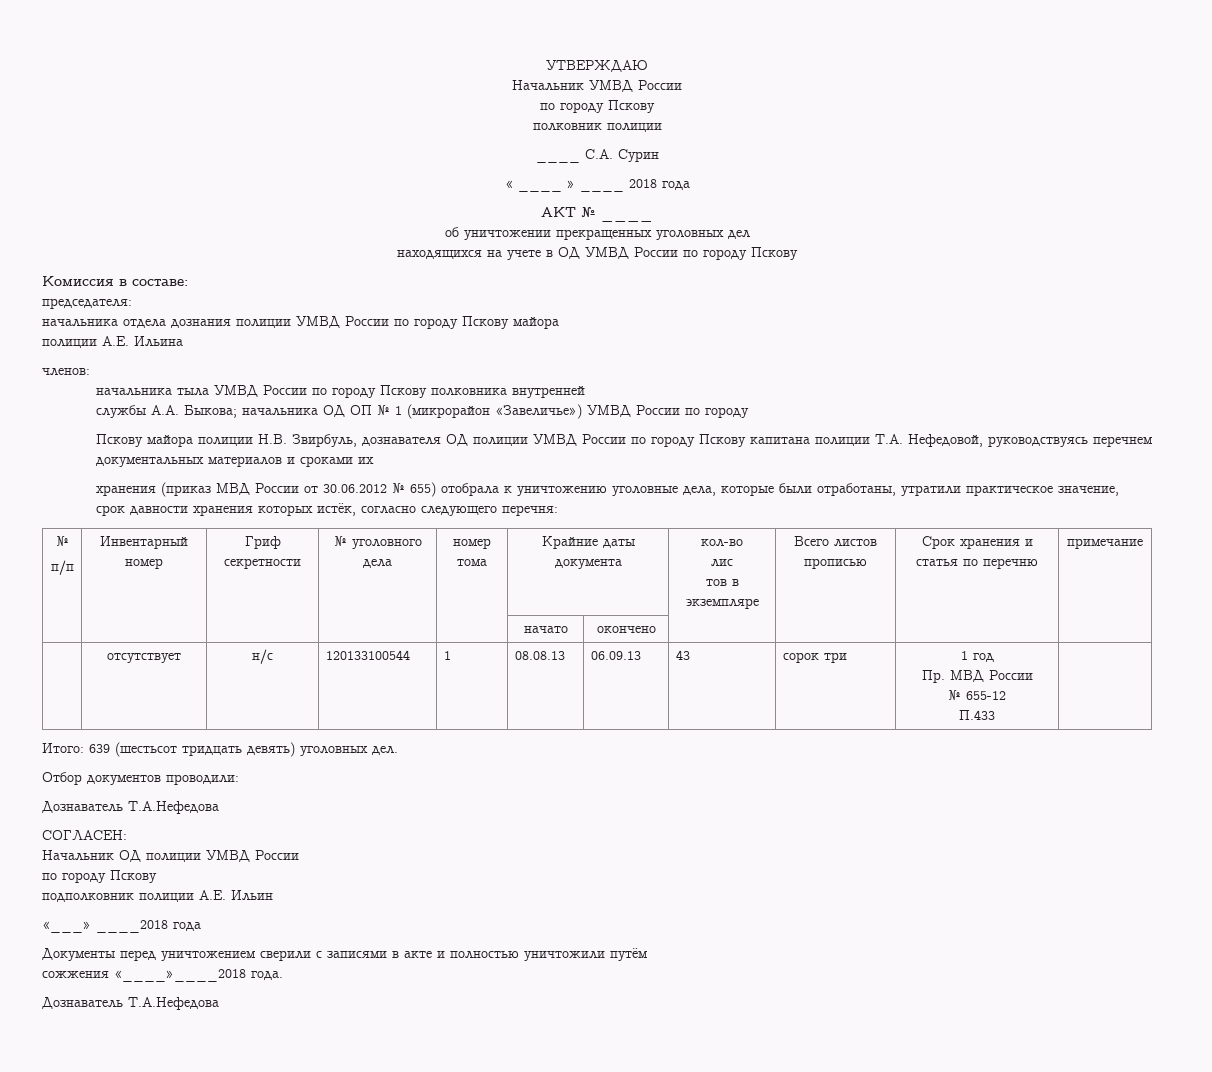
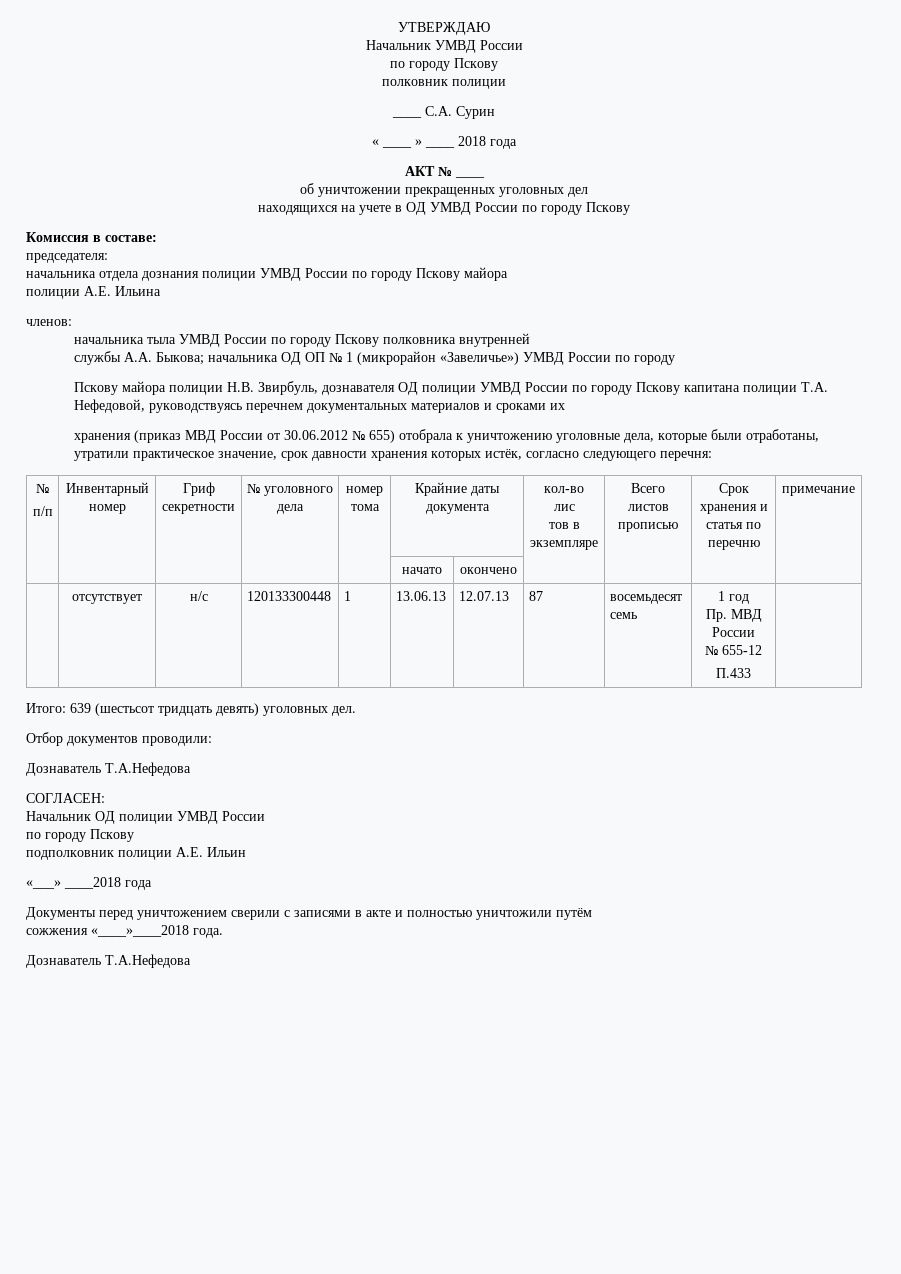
[325,650,410,660] [443,651,451,660] [514,651,565,660] [590,651,641,660] [675,650,690,660] [782,652,847,663] 120133100544 | 1 | 08.08.13 | 06.09.13 | 43 | сорок три -> [246,591,331,601] [343,591,351,601] [395,591,446,601] [458,591,509,601] [528,591,543,601] [609,594,682,604] [609,612,637,619] 120133300448 | 1 | 13.06.13 | 12.07.13 | 87 | восемьдесят семь

